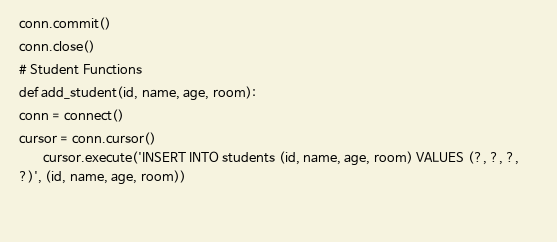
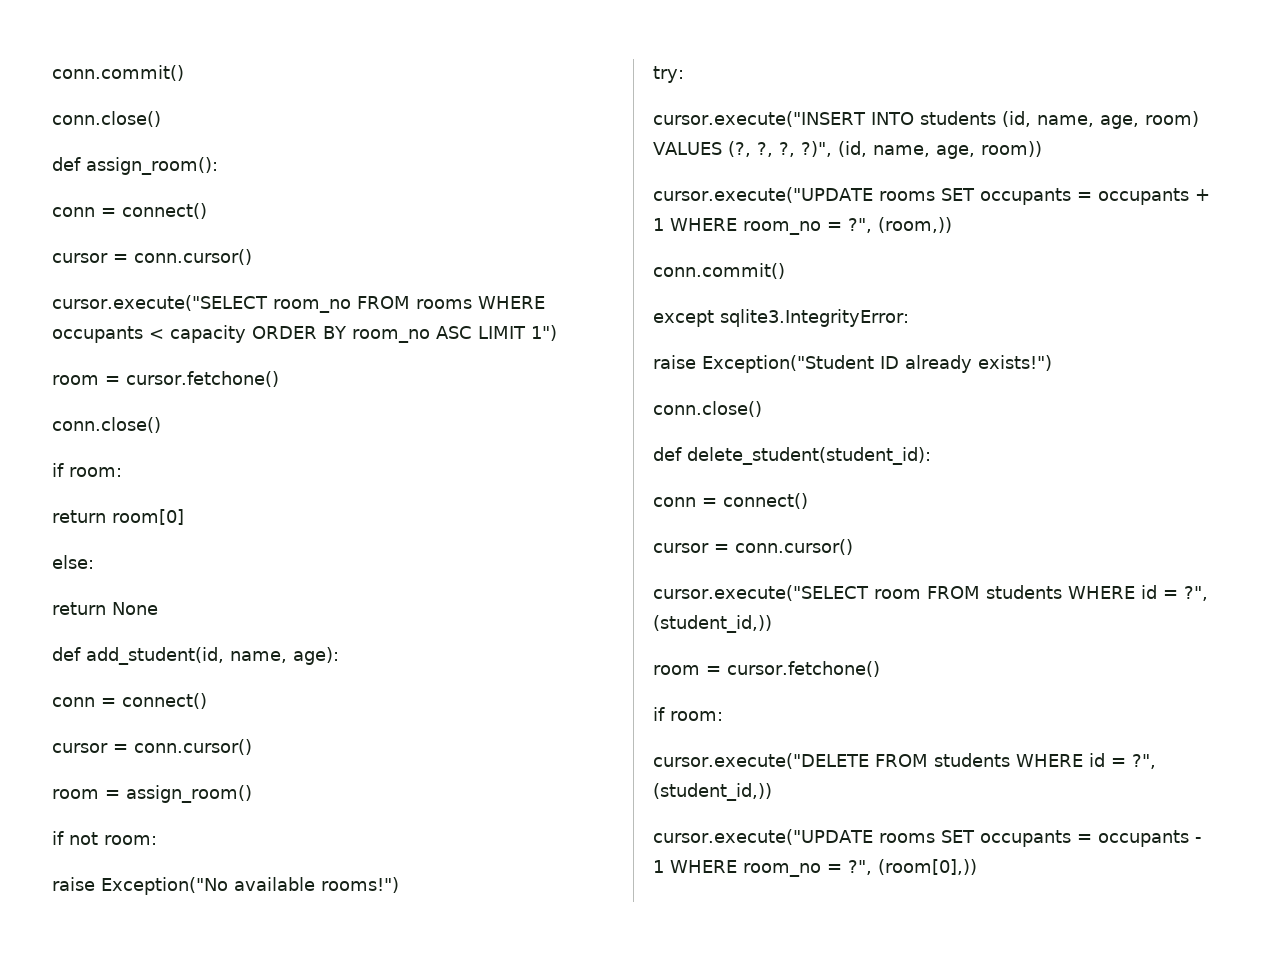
[19,64,142,75] [19,86,256,101] [19,109,124,122] [19,132,156,145] [42,151,186,164] # Student Functions // def add_student(id, name, age, room): // conn = connect() // cursor = conn.cursor() // cursor.execute('INSERT -> [52,157,218,175] [52,203,207,219] [52,249,252,265] [52,295,545,313] [52,325,557,343] [52,371,279,387] [52,417,161,433] [52,463,122,477] [52,509,184,525] [52,555,94,569] [52,602,158,615] [52,647,339,665] [52,693,207,709] [52,739,252,755] [52,785,252,803] [52,831,157,845] [52,877,399,895] [653,66,684,83] [653,111,866,127] def assign_room(): // conn = connect() // cursor = conn.cursor() // cursor.execute("SELECT room_no FROM rooms WHERE occupants < capacity ORDER BY room_no ASC LIMIT 1") // room = cursor.fetchone() // conn.close() // if room: // return room[0] // else: // return None // def add_student(id, name, age): // conn = connect() // cursor = conn.cursor() // room = assign_room() // if not room: // raise Exception("No available rooms!") // try: // cursor.execute("INSERT
[19,170,42,184] ?)', -> [800,141,832,157] ?)",
(186, 176) none -> [653,187,1210,205] [653,217,952,235] [653,263,785,279] [653,309,909,327] [653,355,1052,373] [653,401,762,417] [653,447,931,465] [653,493,808,509] [653,539,853,555] [653,585,1208,601] [653,615,772,633] [653,661,880,677] [653,707,723,721] [653,753,1156,769] [653,783,772,801] [653,829,1202,847] [653,859,977,877] // cursor.execute("UPDATE rooms SET occupants = occupants + 1 WHERE room_no = ?", (room,)) // conn.commit() // except sqlite3.IntegrityError: // raise Exception("Student ID already exists!") // conn.close() // def delete_student(student_id): // conn = connect() // cursor = conn.cursor() // cursor.execute("SELECT room FROM students WHERE id = ?", (student_id,)) // room = cursor.fetchone() // if room: // cursor.execute("DELETE FROM students WHERE id = ?", (student_id,)) // cursor.execute("UPDATE rooms SET occupants = occupants - 1 WHERE room_no = ?", (room[0],))

